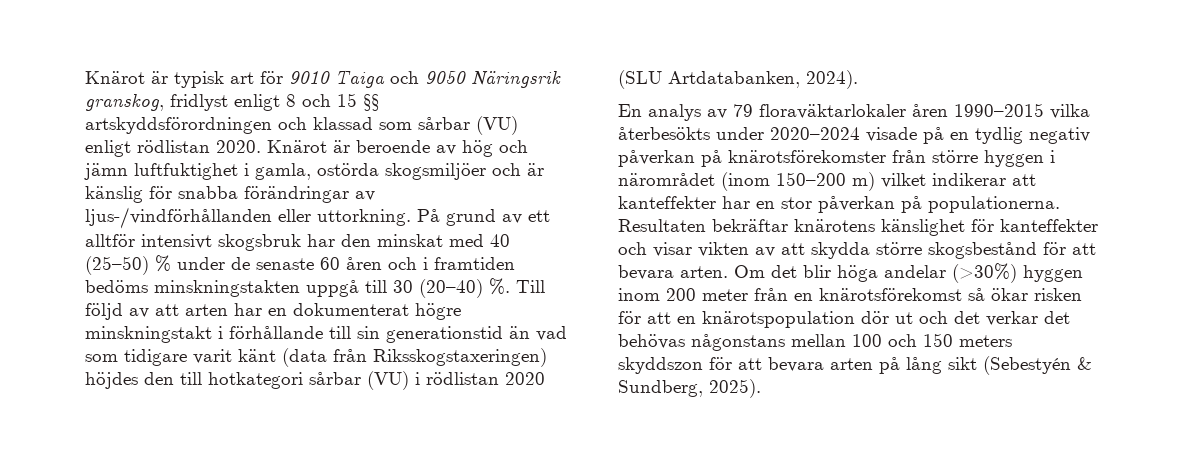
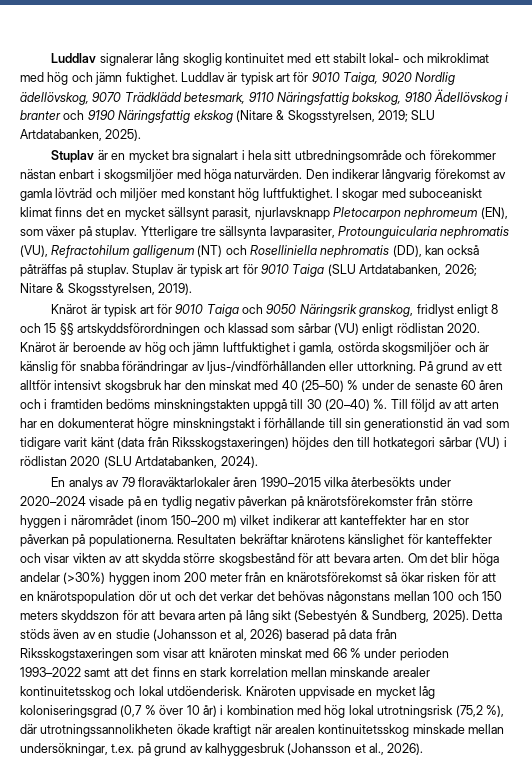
(85, 77) none -> [51,53,490,66] [20,72,455,85] [20,89,509,105] [20,110,436,123] [20,129,142,141] [51,150,496,163] [20,169,507,182] [20,188,483,201] [20,207,508,220] [20,226,510,239] [20,245,480,258] [20,264,477,277] [20,283,193,296] Luddlav signalerar lång skoglig kontinuitet med ett stabilt lokal- och mikroklimat med hög och jämn fuktighet. Luddlav är typisk art för 9010 Taiga, 9020 Nordlig ädellövskog, 9070 Trädklädd betesmark, 9110 Näringsfattig bokskog, 9180 Ädellövskog i branter och 9190 Näringsfattig ekskog (Nitare & Skogsstyrelsen, 2019; SLU Artdatabanken, 2025). // Stuplav är en mycket bra signalart i hela sitt utbredningsområde och förekommer nästan enbart i skogsmiljöer med höga naturvärden. Den indikerar långvarig förekomst av gamla lövträd och miljöer med konstant hög luftfuktighet. I skogar med suboceaniskt klimat finns det en mycket sällsynt parasit, njurlavsknapp Pletocarpon nephromeum (EN), som växer på stuplav. Ytterligare tre sällsynta lavparasiter, Protounguicularia nephromatis (VU), Refractohilum galligenum (NT) och Roselliniella nephromatis (DD), kan också påträffas på stuplav. Stuplav är typisk art för 9010 Taiga (SLU Artdatabanken, 2026; Nitare & Skogsstyrelsen, 2019). //
(761, 388) none -> [471,610,502,620] [20,629,397,642] [20,648,449,661] [20,667,430,677] [20,686,435,699] [20,705,504,718] [20,724,504,737] [20,743,424,756] Detta stöds även av en studie (Johansson et al, 2026) baserad på data från Riksskogstaxeringen som visar att knäroten minskat med 66 % under perioden 1993–2022 samt att det finns en stark korrelation mellan minskande arealer kontinuitetsskog och lokal utdöenderisk. Knäroten uppvisade en mycket låg koloniseringsgrad (0,7 % över 10 år) i kombination med hög lokal utrotningsrisk (75,2 %), där utrotningssannolikheten ökade kraftigt när arealen kontinuitetsskog minskade mellan undersökningar, t.ex. på grund av kalhyggesbruk (Johansson et al., 2026).

